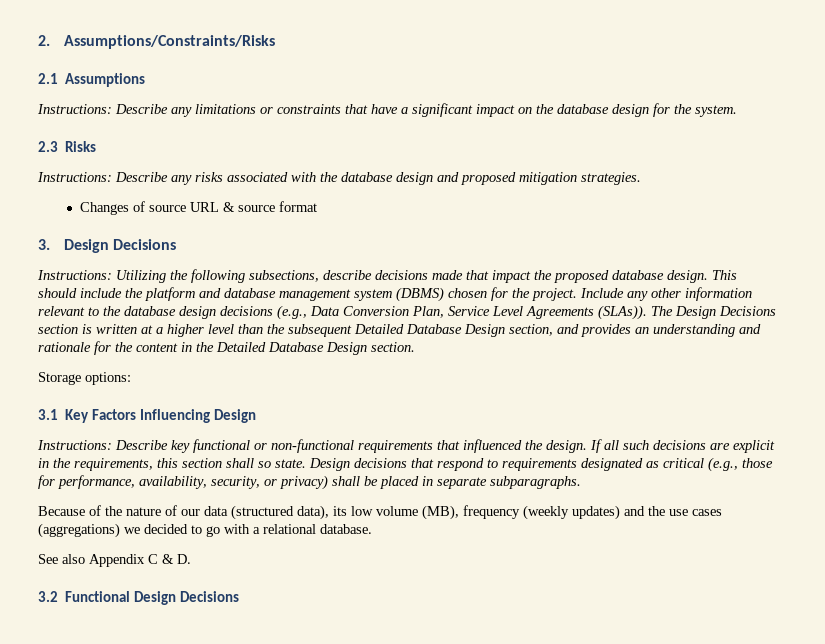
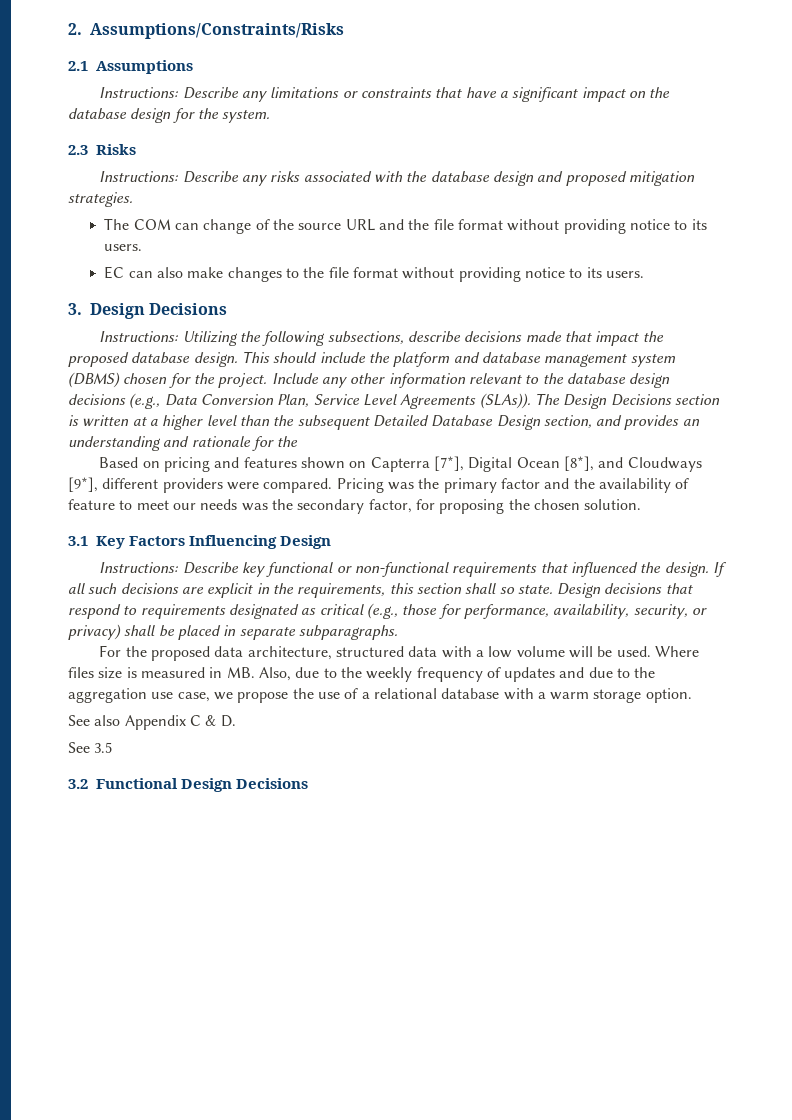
[79,201,317,215] Changes of source URL & source format -> [104,218,707,234] [104,244,143,251] [104,266,644,282] The COM can change of the source URL and the file format without providing notice to its users. // EC can also make changes to the file format without providing notice to its users.
[136,342,415,355] [38,372,131,385] content in the Detailed Database Design section. // Storage options: -> [99,456,702,472] [68,477,690,493] [68,499,642,514] // Based on pricing and features shown on Capterra [7*], Digital Ocean [8*], and Cloudways [9*], different providers were compared. Pricing was the primary factor and the availability of feature to meet our needs was the secondary factor, for proposing the chosen solution.
[38,505,722,520] [38,523,372,538] Because of the nature of our data (structured data), its low volume (MB), frequency (weekly updates) and the use cases (aggregations) we decided to go with a relational database. -> [99,645,699,661] [68,667,656,682] [68,688,692,703] For the proposed data architecture, structured data with a low volume will be used. Where files size is measured in MB. Also, due to the weekly frequency of updates and due to the aggregation use case, we propose the use of a relational database with a warm storage option.
(191, 559) none -> [68,742,113,753] // See 3.5

